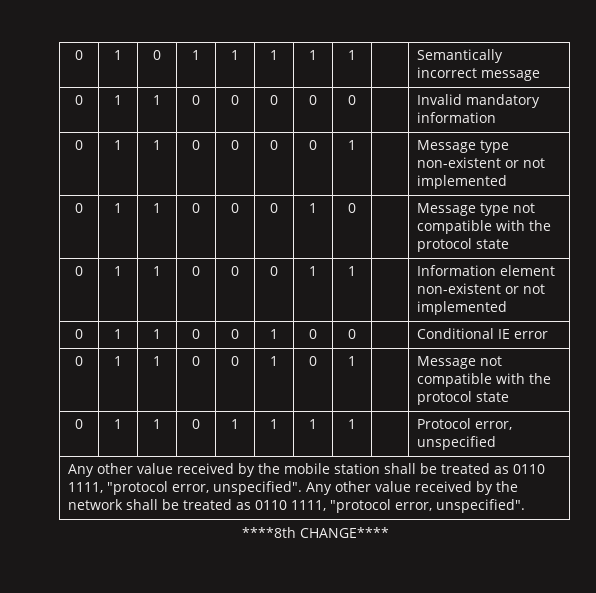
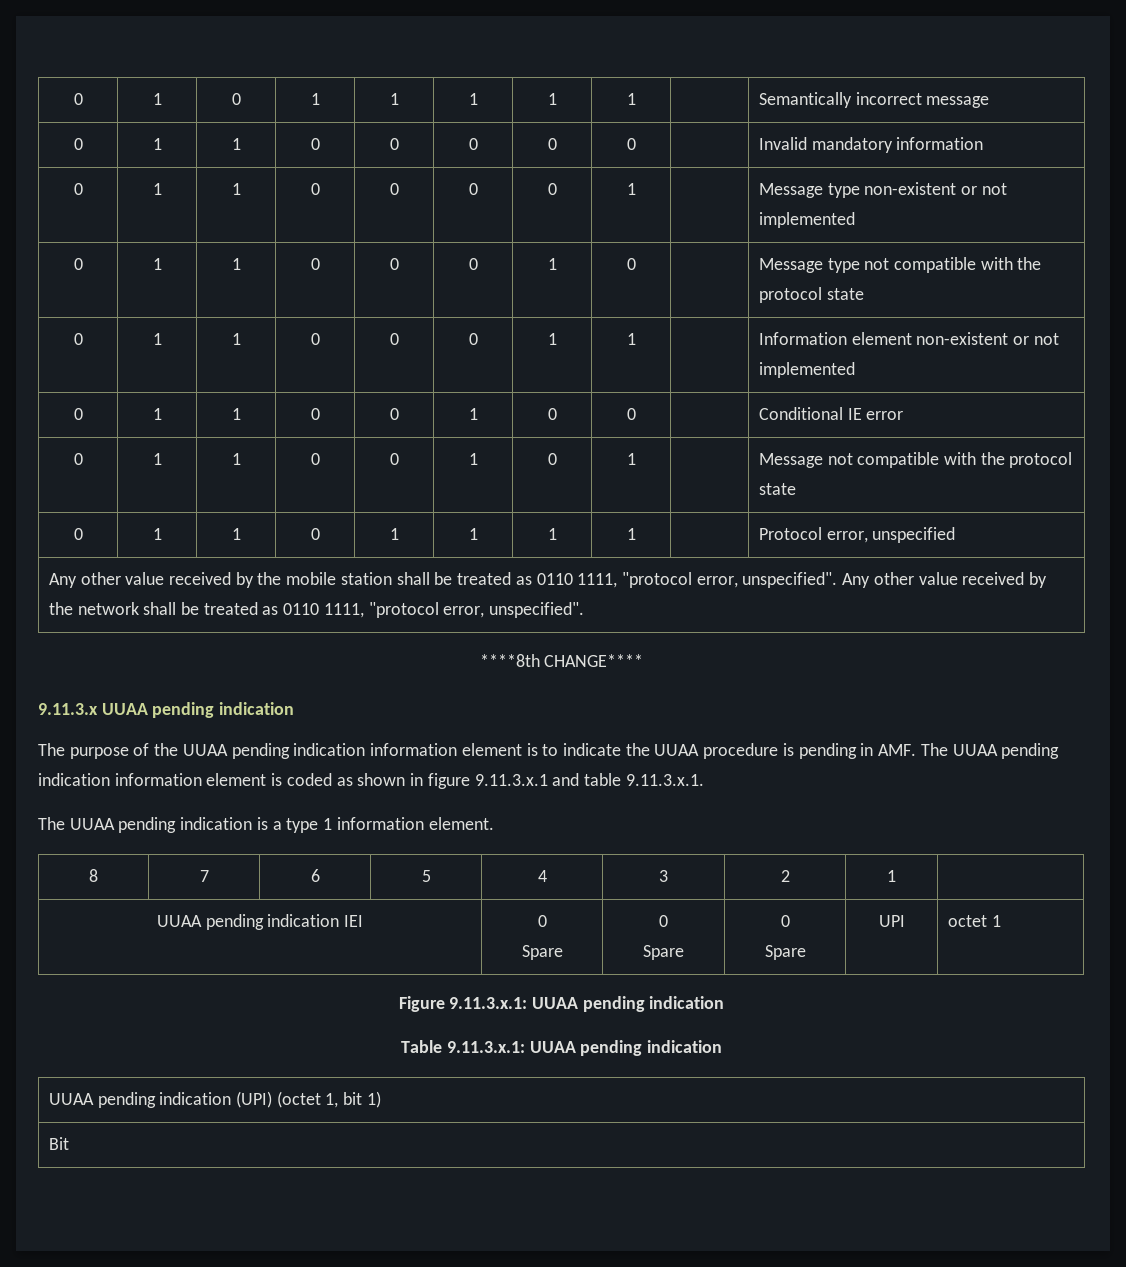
(389, 532) none -> [38,702,295,718] [38,743,1060,759] [38,773,704,789] [38,817,494,833] [89,869,98,882] [199,870,209,882] [310,869,320,882] [421,870,431,882] [537,870,547,882] [659,870,668,882] [780,870,790,882] [887,870,896,882] [156,914,364,930] [537,915,547,927] [521,945,563,960] [659,915,668,927] [643,945,684,960] [780,915,790,927] [764,945,806,960] [878,915,905,927] [947,915,1001,927] [398,996,725,1012] [401,1040,722,1056] [48,1091,381,1108] [48,1137,69,1150] // 9.11.3.x UUAA pending indication // The purpose of the UUAA pending indication information element is to indicate the UUAA procedure is pending in AMF. The UUAA pending indication information element is coded as shown in figure 9.11.3.x.1 and table 9.11.3.x.1. // The UUAA pending indication is a type 1 information element. // 8 | 7 | 6 | 5 | 4 | 3 | 2 | 1 | // UUAA pending indication IEI | 0 // Spare | 0 // Spare | 0 // Spare | UPI | octet 1 // Figure 9.11.3.x.1: UUAA pending indication // Table 9.11.3.x.1: UUAA pending indication // UUAA pending indication (UPI) (octet 1, bit 1) // Bit

